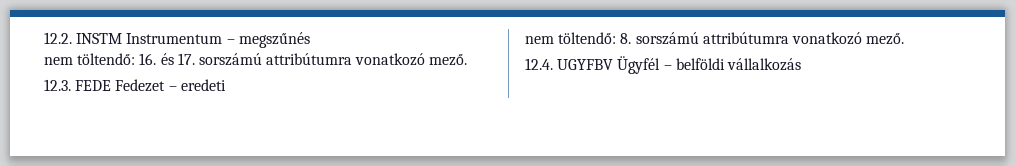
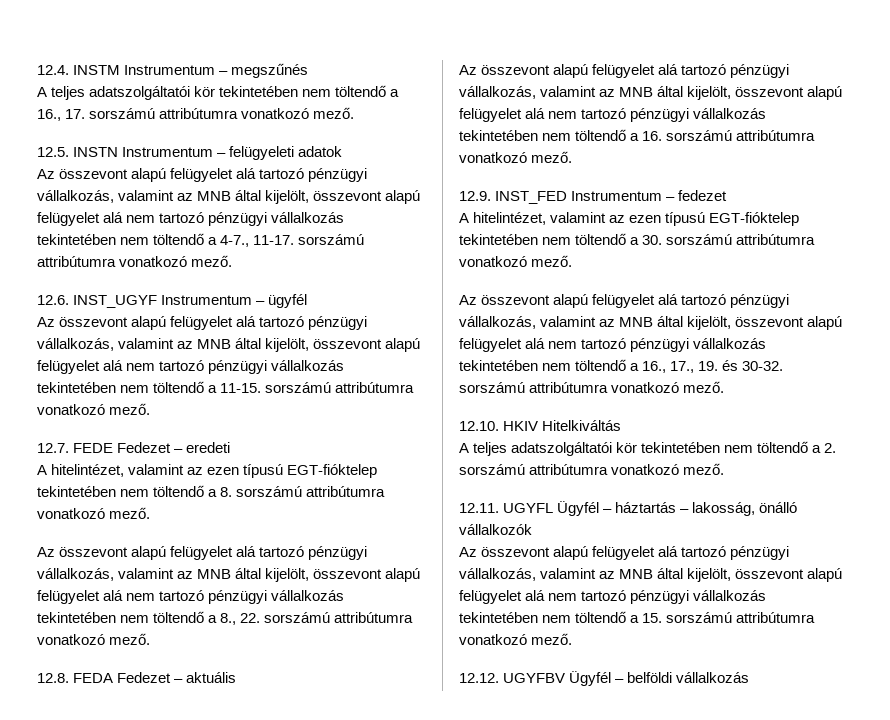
[44,32,72,44] 12.2. -> [37,65,69,75] 12.4.
[44,53,174,65] nem töltendő: 16. és -> [37,85,400,100] [37,109,61,121] A teljes adatszolgáltatói kör tekintetében nem töltendő a 16.,
[44,79,226,92] [525,32,617,44] 12.3. FEDE Fedezet – eredeti // nem töltendő: -> [37,146,343,160] [37,168,368,182] [37,190,421,204] [37,212,345,226] [37,233,365,247] [37,255,233,267] [37,294,308,308] [37,316,368,330] [37,338,421,352] [37,360,345,374] [37,381,415,393] [37,403,151,415] [37,442,231,453] [37,464,378,478] [37,485,218,497] 12.5. INSTN Instrumentum – felügyeleti adatok // Az összevont alapú felügyelet alá tartozó pénzügyi vállalkozás, valamint az MNB által kijelölt, összevont alapú felügyelet alá nem tartozó pénzügyi vállalkozás tekintetében nem töltendő a 4-7., 11-17. sorszámú attribútumra vonatkozó mező. // 12.6. INST_UGYF Instrumentum – ügyfél // Az összevont alapú felügyelet alá tartozó pénzügyi vállalkozás, valamint az MNB által kijelölt, összevont alapú felügyelet alá nem tartozó pénzügyi vállalkozás tekintetében nem töltendő a 11-15. sorszámú attribútumra vonatkozó mező. // 12.7. FEDE Fedezet – eredeti // A hitelintézet, valamint az ezen típusú EGT-fióktelep tekintetében nem töltendő a
[525,58,553,70] 12.4. -> [37,546,368,560] [37,568,421,582] [37,590,345,604] [37,611,414,625] [37,633,151,645] [37,672,237,683] [459,64,790,78] [459,86,843,100] [459,108,767,122] [459,129,816,141] [459,151,573,163] [459,190,728,204] [459,212,800,226] [459,233,816,245] [459,255,573,267] [459,294,790,308] [459,316,843,330] [459,338,767,352] [459,359,784,373] [459,381,725,393] [459,420,622,431] [459,441,837,456] [459,463,725,475] [459,501,798,516] [459,524,532,535] [459,546,790,560] [459,568,843,582] [459,590,767,604] [459,611,816,623] [459,633,573,645] [459,673,499,683] Az összevont alapú felügyelet alá tartozó pénzügyi vállalkozás, valamint az MNB által kijelölt, összevont alapú felügyelet alá nem tartozó pénzügyi vállalkozás tekintetében nem töltendő a 8., 22. sorszámú attribútumra vonatkozó mező. // 12.8. FEDA Fedezet – aktuális // Az összevont alapú felügyelet alá tartozó pénzügyi vállalkozás, valamint az MNB által kijelölt, összevont alapú felügyelet alá nem tartozó pénzügyi vállalkozás tekintetében nem töltendő a 16. sorszámú attribútumra vonatkozó mező. // 12.9. INST_FED Instrumentum – fedezet // A hitelintézet, valamint az ezen típusú EGT-fióktelep tekintetében nem töltendő a 30. sorszámú attribútumra vonatkozó mező. // Az összevont alapú felügyelet alá tartozó pénzügyi vállalkozás, valamint az MNB által kijelölt, összevont alapú felügyelet alá nem tartozó pénzügyi vállalkozás tekintetében nem töltendő a 16., 17., 19. és 30-32. sorszámú attribútumra vonatkozó mező. // 12.10. HKIV Hitelkiváltás // A teljes adatszolgáltatói kör tekintetében nem töltendő a 2. sorszámú attribútumra vonatkozó mező. // 12.11. UGYFL Ügyfél – háztartás – lakosság, önálló vállalkozók // Az összevont alapú felügyelet alá tartozó pénzügyi vállalkozás, valamint az MNB által kijelölt, összevont alapú felügyelet alá nem tartozó pénzügyi vállalkozás tekintetében nem töltendő a 15. sorszámú attribútumra vonatkozó mező. // 12.12.

